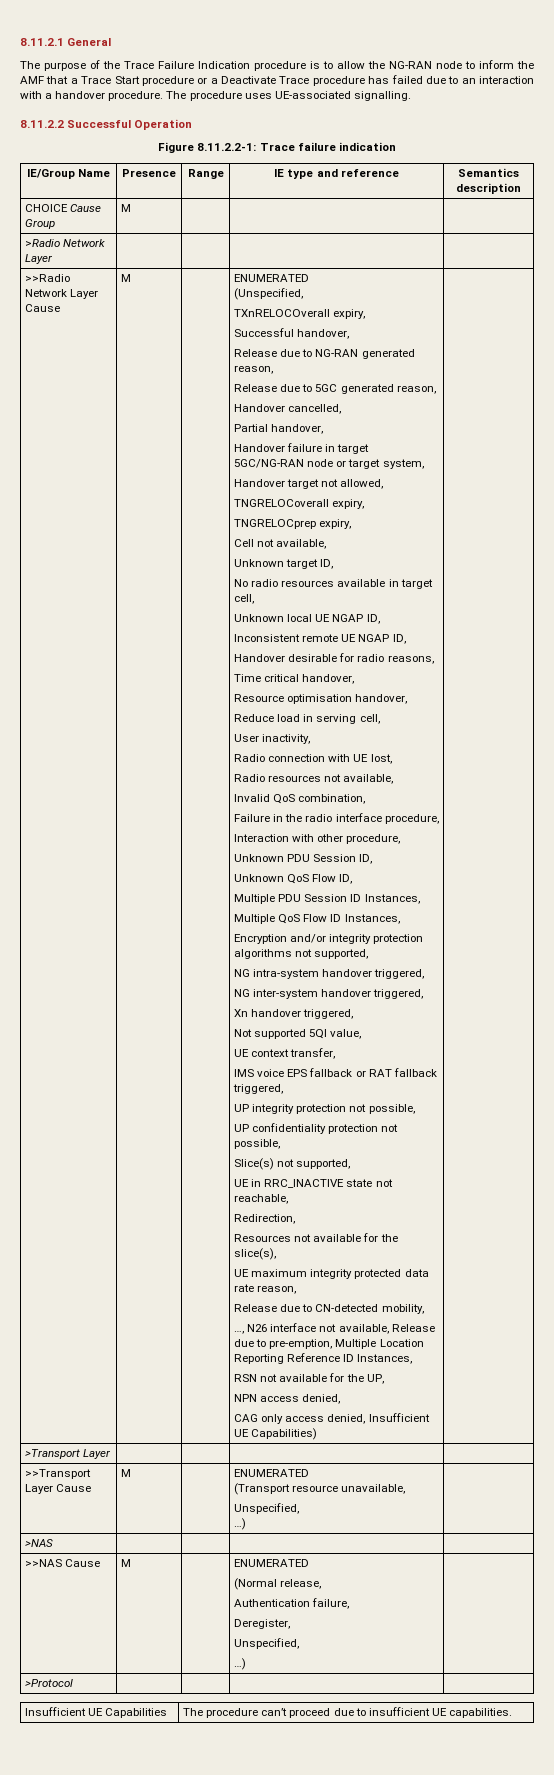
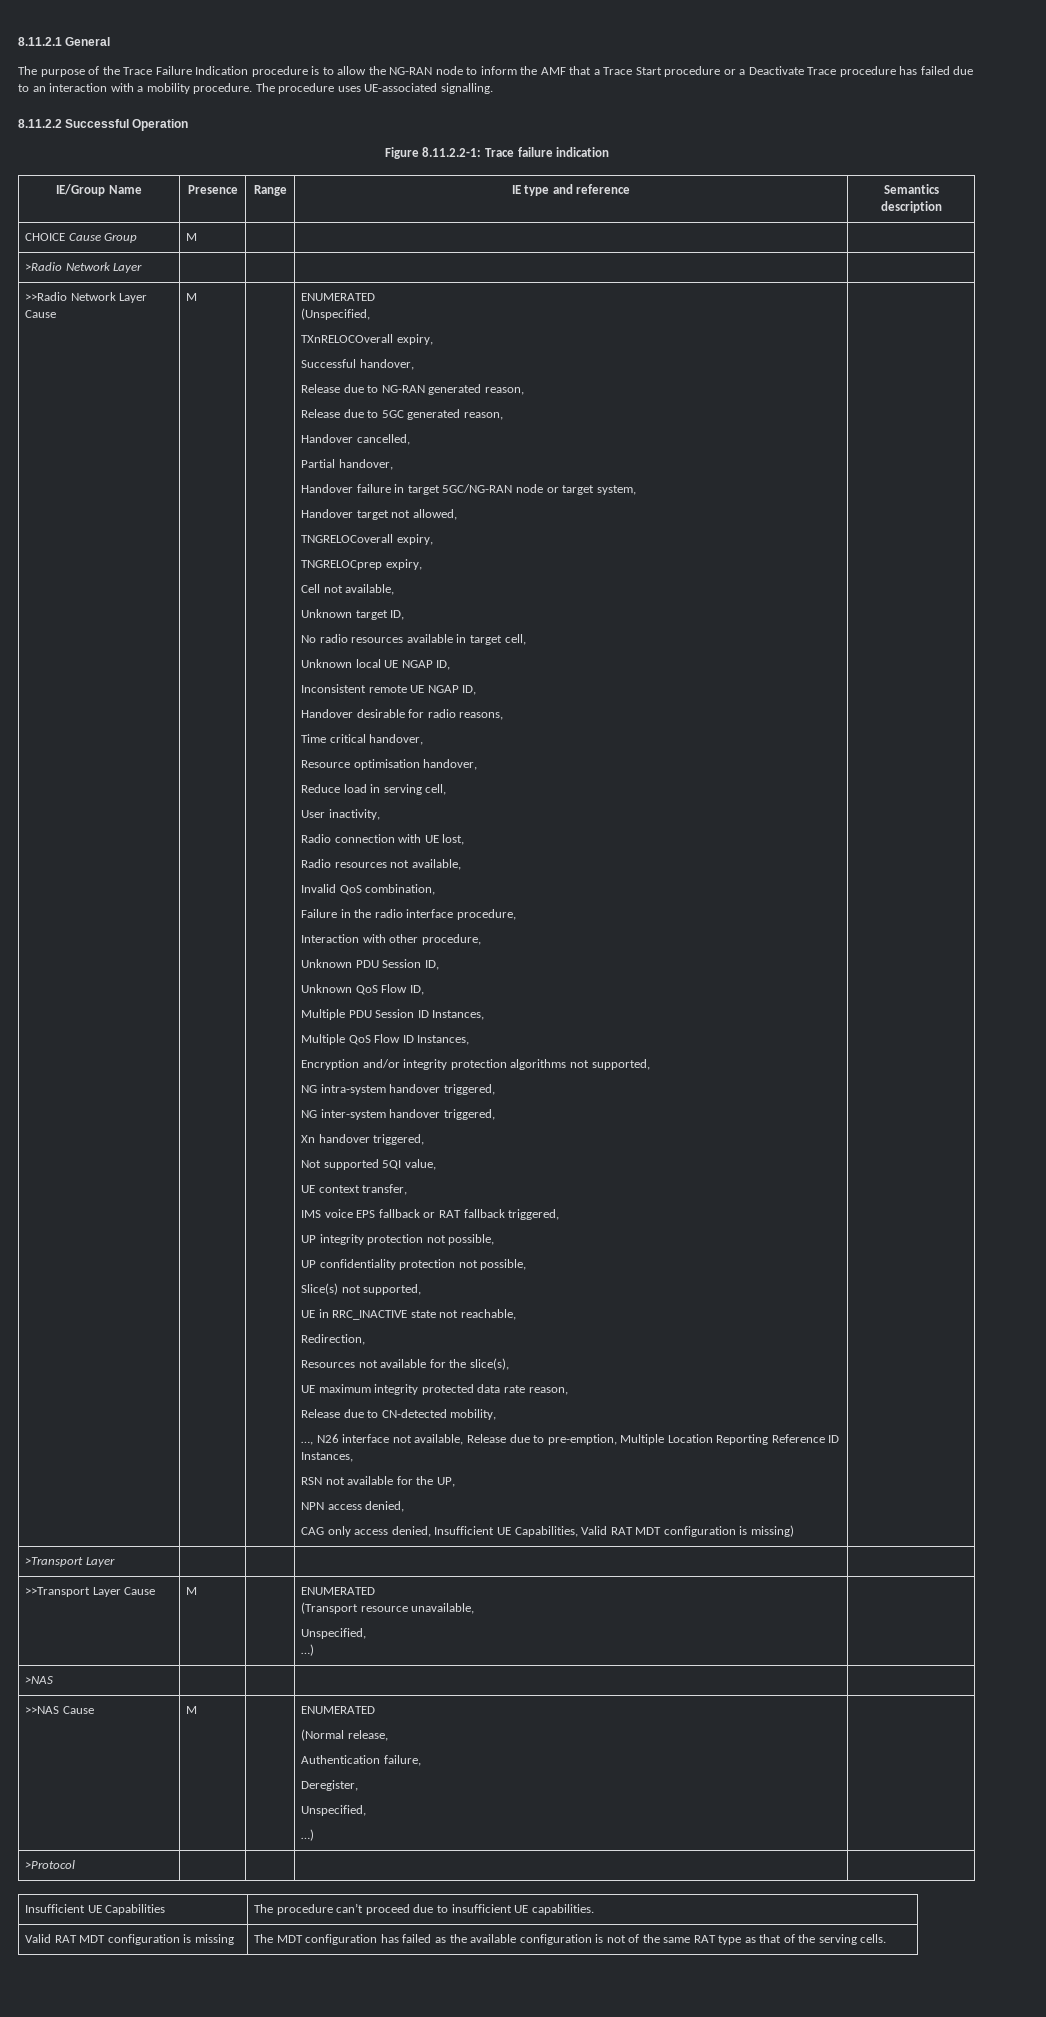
[55,91,106,99] handover -> [146,83,190,94] mobility
[251,1428,318,1440] Capabilities) -> [514,1525,794,1537] Capabilities, Valid RAT MDT configuration is missing)
(512, 1713) none -> [25,1934,234,1945] [254,1934,887,1945] // Valid RAT MDT configuration is missing | The MDT configuration has failed as the available configuration is not of the same RAT type as that of the serving cells.

